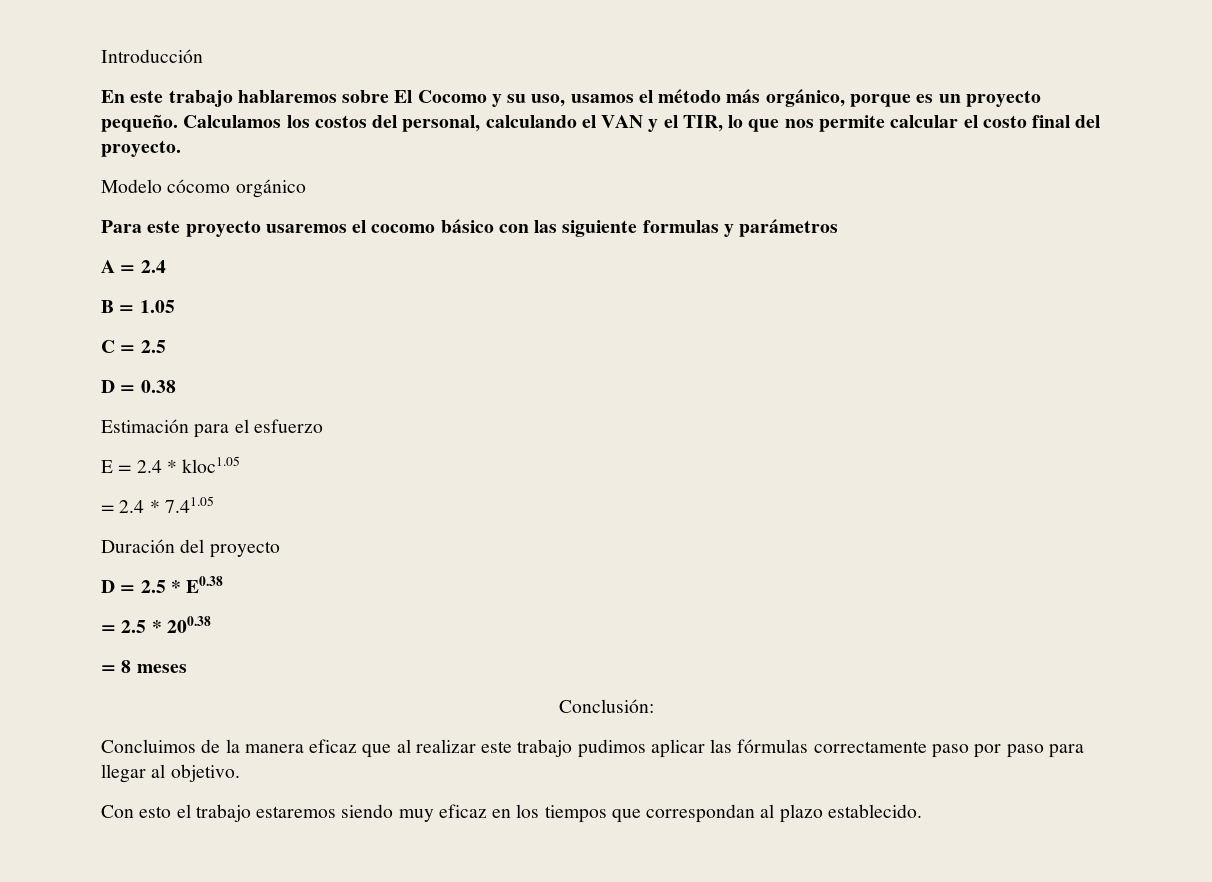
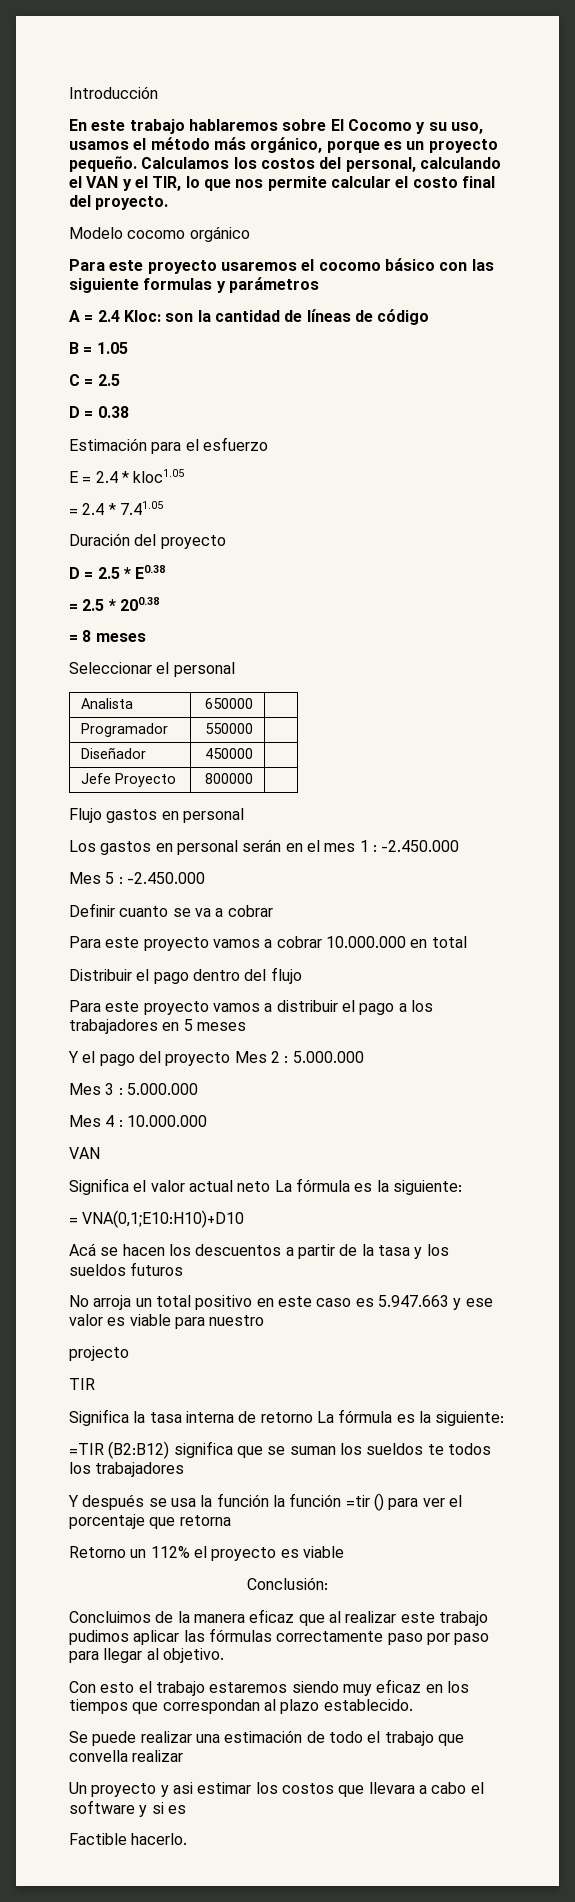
[167,179,231,193] cócomo -> [127,230,186,239] cocomo
(166, 266) none -> [123,309,430,325] Kloc: son la cantidad de líneas de código
(187, 668) none -> [69,662,235,677] [81,698,134,709] [204,698,253,709] [81,723,169,737] [204,723,253,734] [81,747,147,759] [204,748,253,759] [81,773,177,787] [204,773,253,784] [69,808,244,823] [69,839,460,855] [69,872,205,884] [69,903,273,917] [69,936,467,951] [69,967,302,984] [69,1000,433,1015] [69,1019,246,1034] [68,1051,364,1066] [69,1083,198,1095] [69,1115,207,1127] [69,1147,100,1159] [69,1178,462,1195] [69,1210,245,1228] [69,1243,449,1259] [69,1262,184,1276] [69,1295,493,1310] [69,1314,265,1329] [69,1346,129,1361] [69,1378,95,1390] [69,1409,505,1426] [69,1441,491,1459] [69,1462,185,1477] [68,1493,462,1511] [69,1514,231,1529] [69,1546,344,1561] // Seleccionar el personal // Analista | 650000 | // Programador | 550000 | // Diseñador | 450000 | // Jefe Proyecto | 800000 | // Flujo gastos en personal // Los gastos en personal serán en el mes 1 : -2.450.000 // Mes 5 : -2.450.000 // Definir cuanto se va a cobrar // Para este proyecto vamos a cobrar 10.000.000 en total // Distribuir el pago dentro del flujo // Para este proyecto vamos a distribuir el pago a los trabajadores en 5 meses // Y el pago del proyecto Mes 2 : 5.000.000 // Mes 3 : 5.000.000 // Mes 4 : 10.000.000 // VAN // Significa el valor actual neto La fórmula es la siguiente: // = VNA(0,1;E10:H10)+D10 // Acá se hacen los descuentos a partir de la tasa y los sueldos futuros // No arroja un total positivo en este caso es 5.947.663 y ese valor es viable para nuestro // projecto // TIR // Significa la tasa interna de retorno La fórmula es la siguiente: // =TIR (B2:B12) significa que se suman los sueldos te todos los trabajadores // Y después se usa la función la función =tir () para ver el porcentaje que retorna // Retorno un 112% el proyecto es viable
(922, 811) none -> [69,1730,464,1746] [69,1750,184,1762] [69,1782,484,1797] [69,1800,186,1817] [69,1833,188,1845] // Se puede realizar una estimación de todo el trabajo que convella realizar // Un proyecto y asi estimar los costos que llevara a cabo el software y si es // Factible hacerlo.

